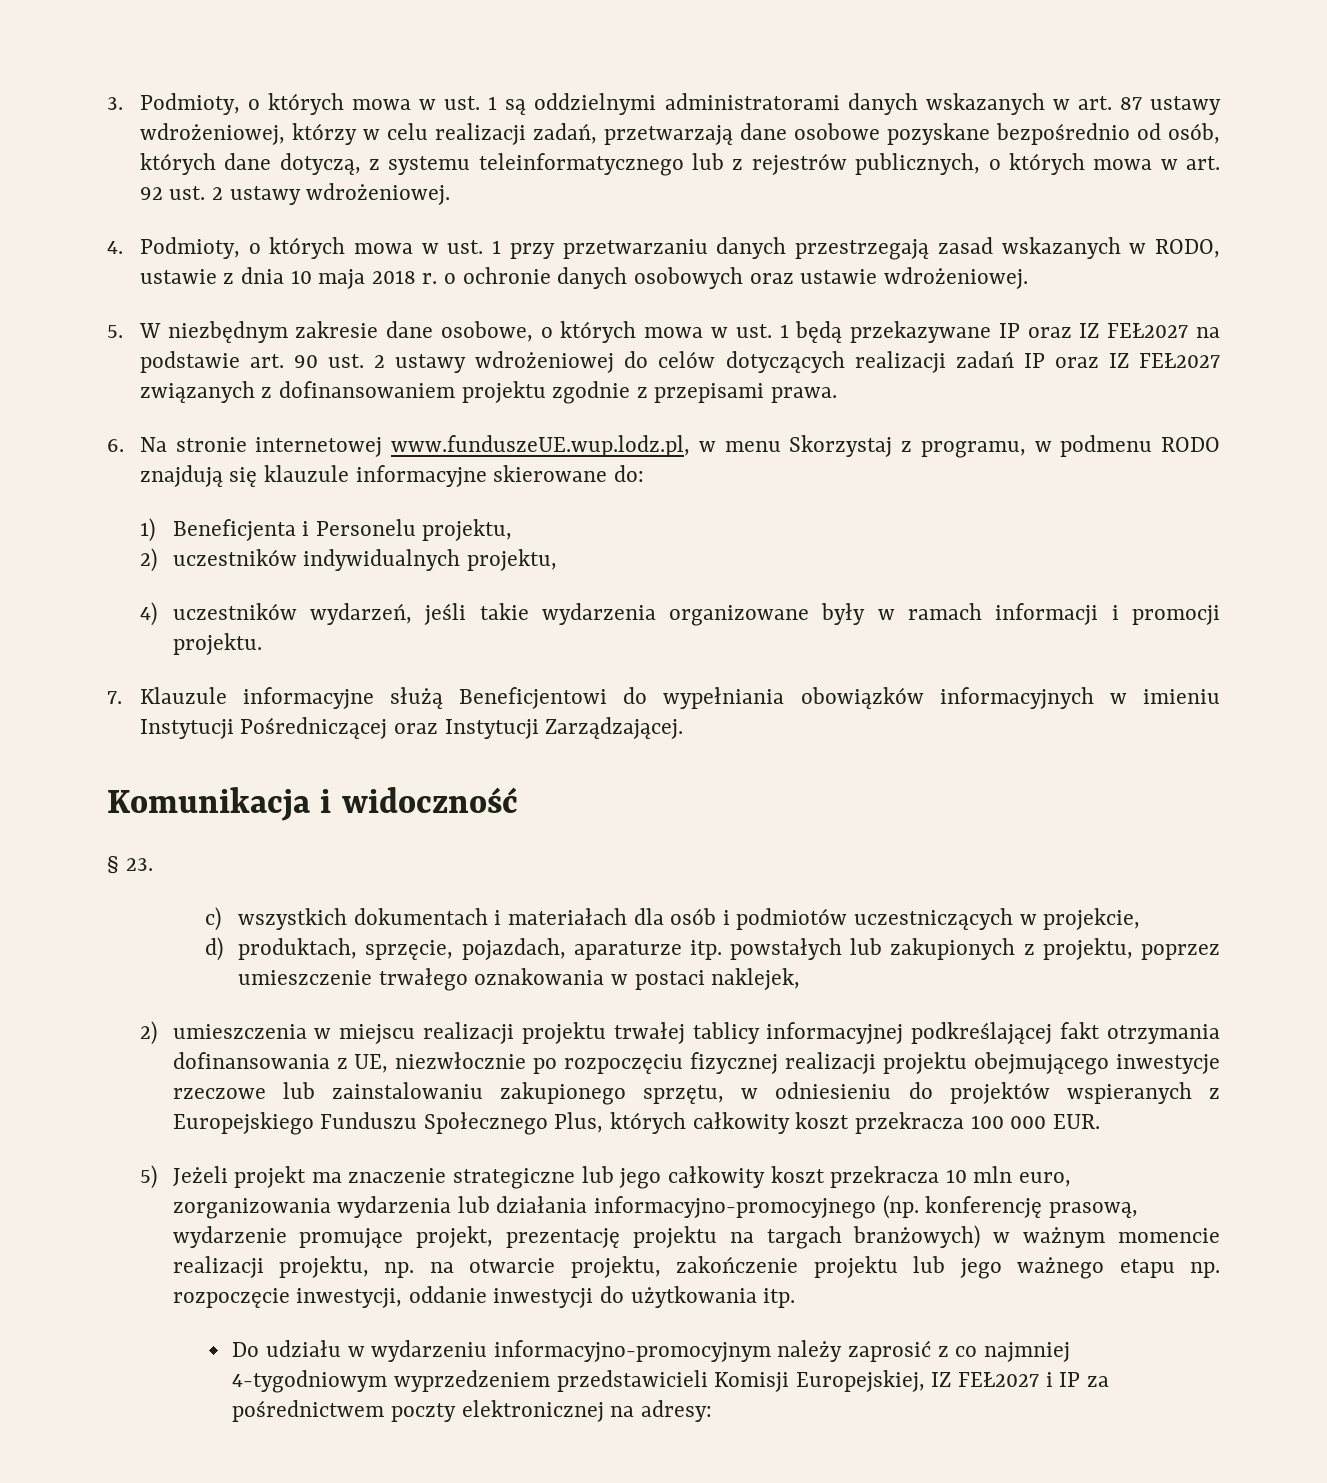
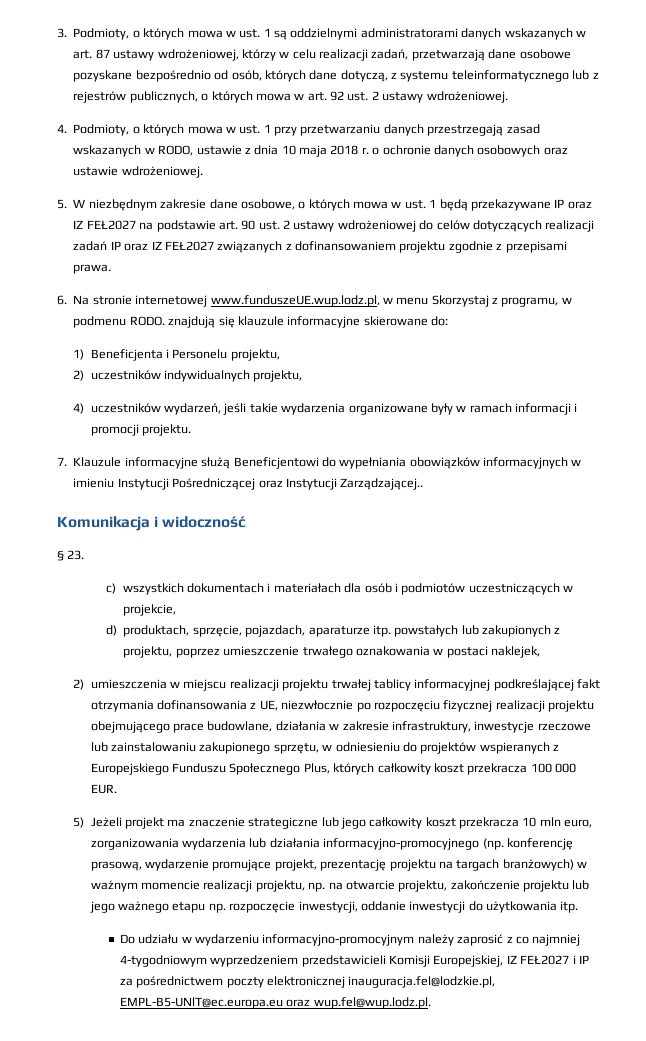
[1160,437,1220,452] RODO -> [129,316,165,326] RODO.
[545,717,684,739] Zarządzającej. -> [340,478,424,490] Zarządzającej..
(1110, 1063) none -> [173,721,471,733] prace budowlane, działania w zakresie infrastruktury,
[610,1400,712,1422] na adresy: -> [348,976,496,988] [119,997,431,1009] inauguracja.fel@lodzkie.pl, EMPL-B5-UNlT@ec.europa.eu oraz wup.fel@wup.lodz.pl.

